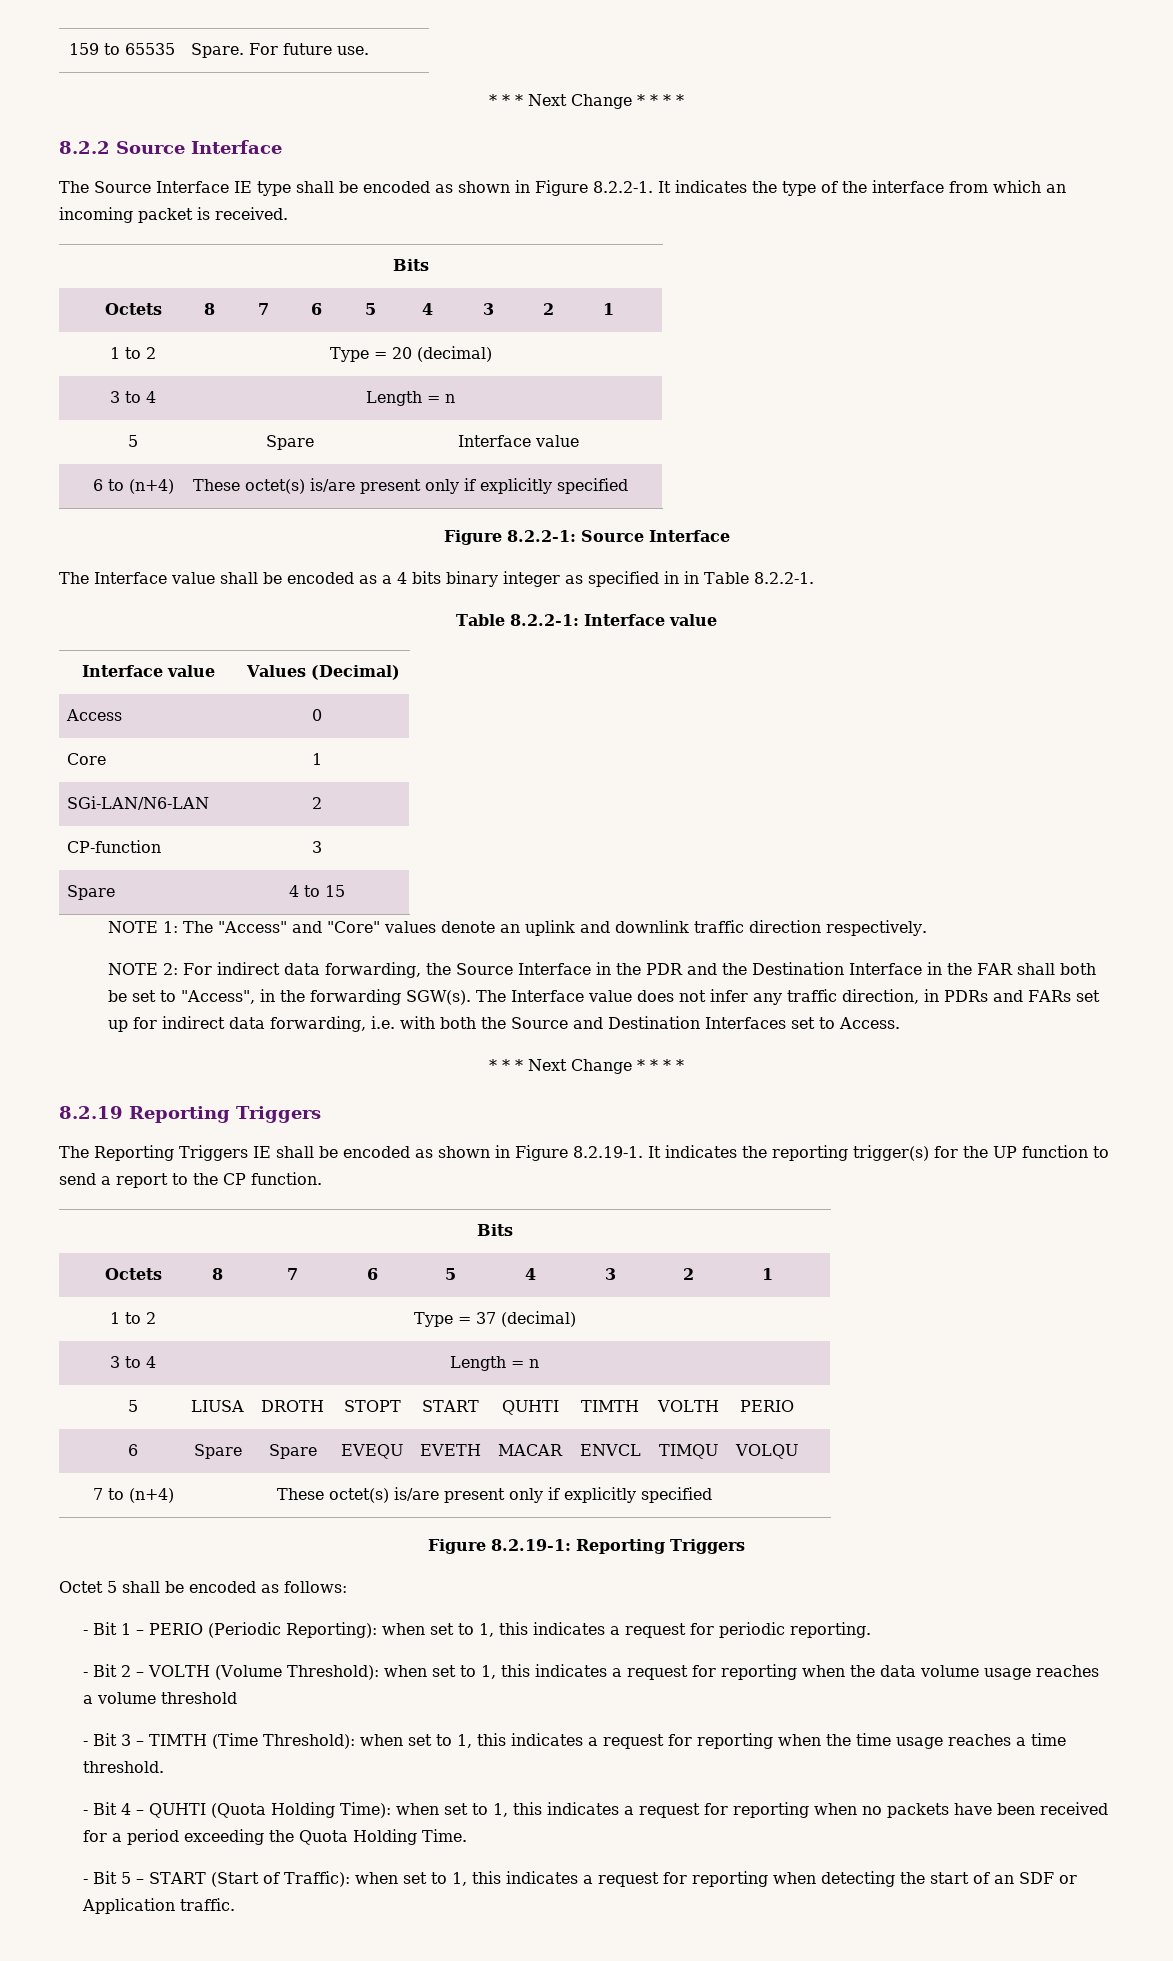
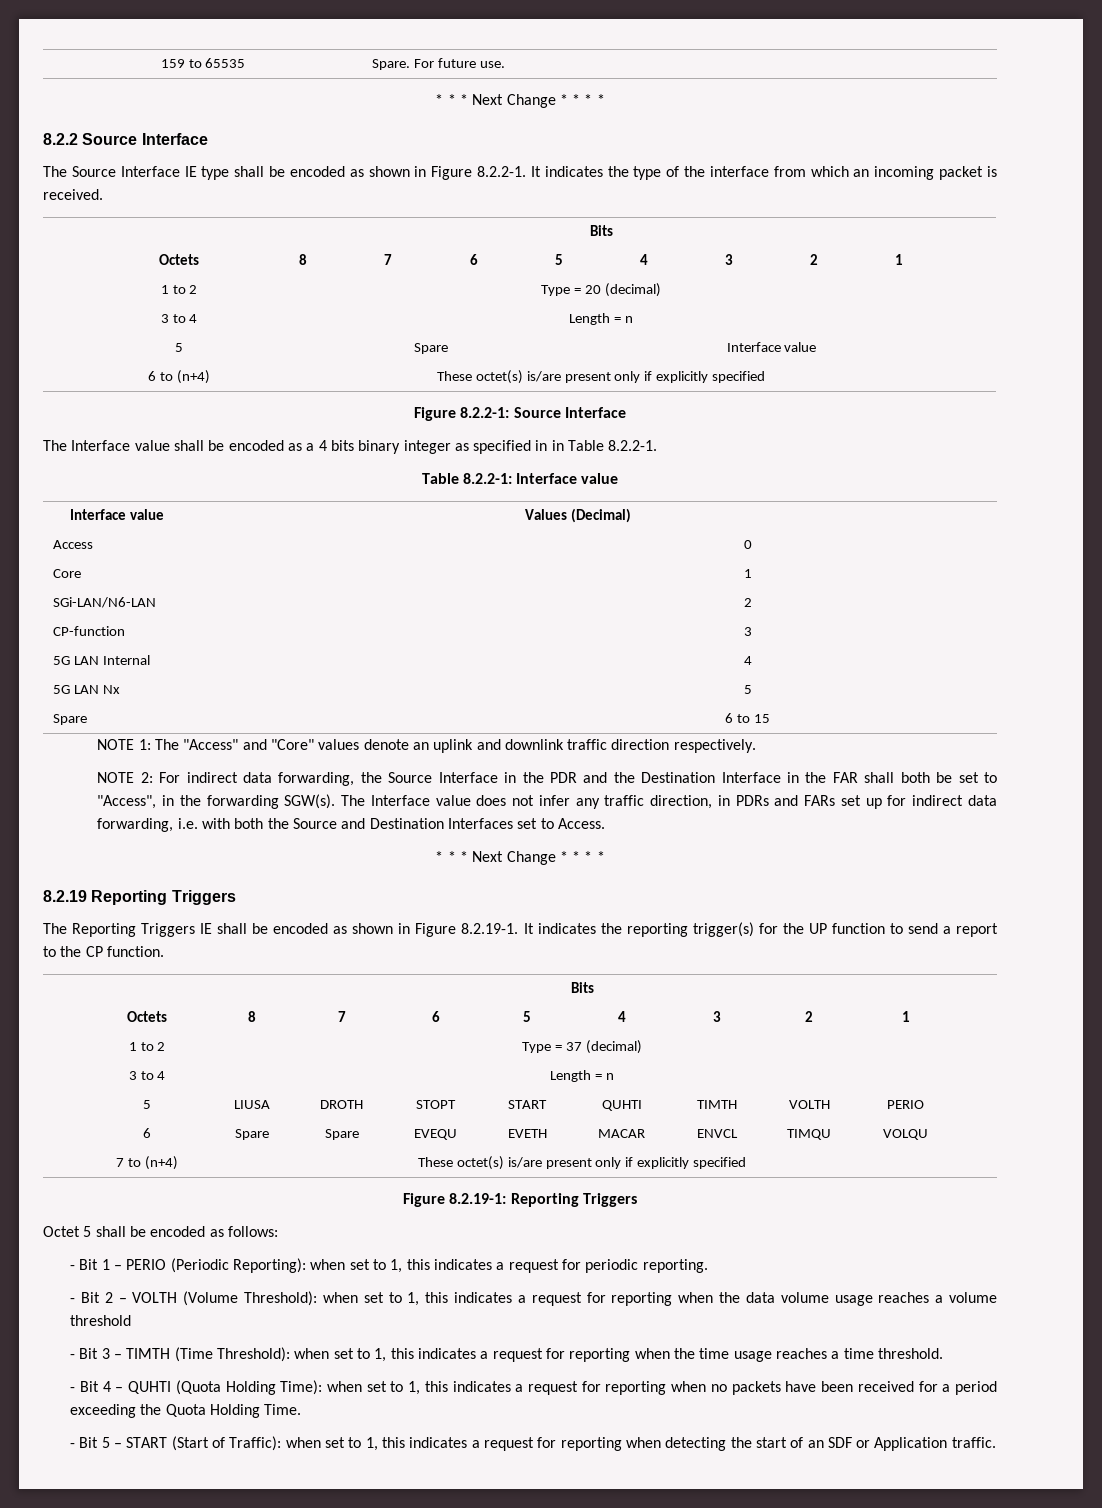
[67,885,116,900] [289,885,299,897] // Spare | 4 -> [53,655,151,665] [743,656,752,665] [53,685,121,694] [743,685,752,694] [53,714,88,725] [725,713,734,723] // 5G LAN Internal | 4 // 5G LAN Nx | 5 // Spare | 6

